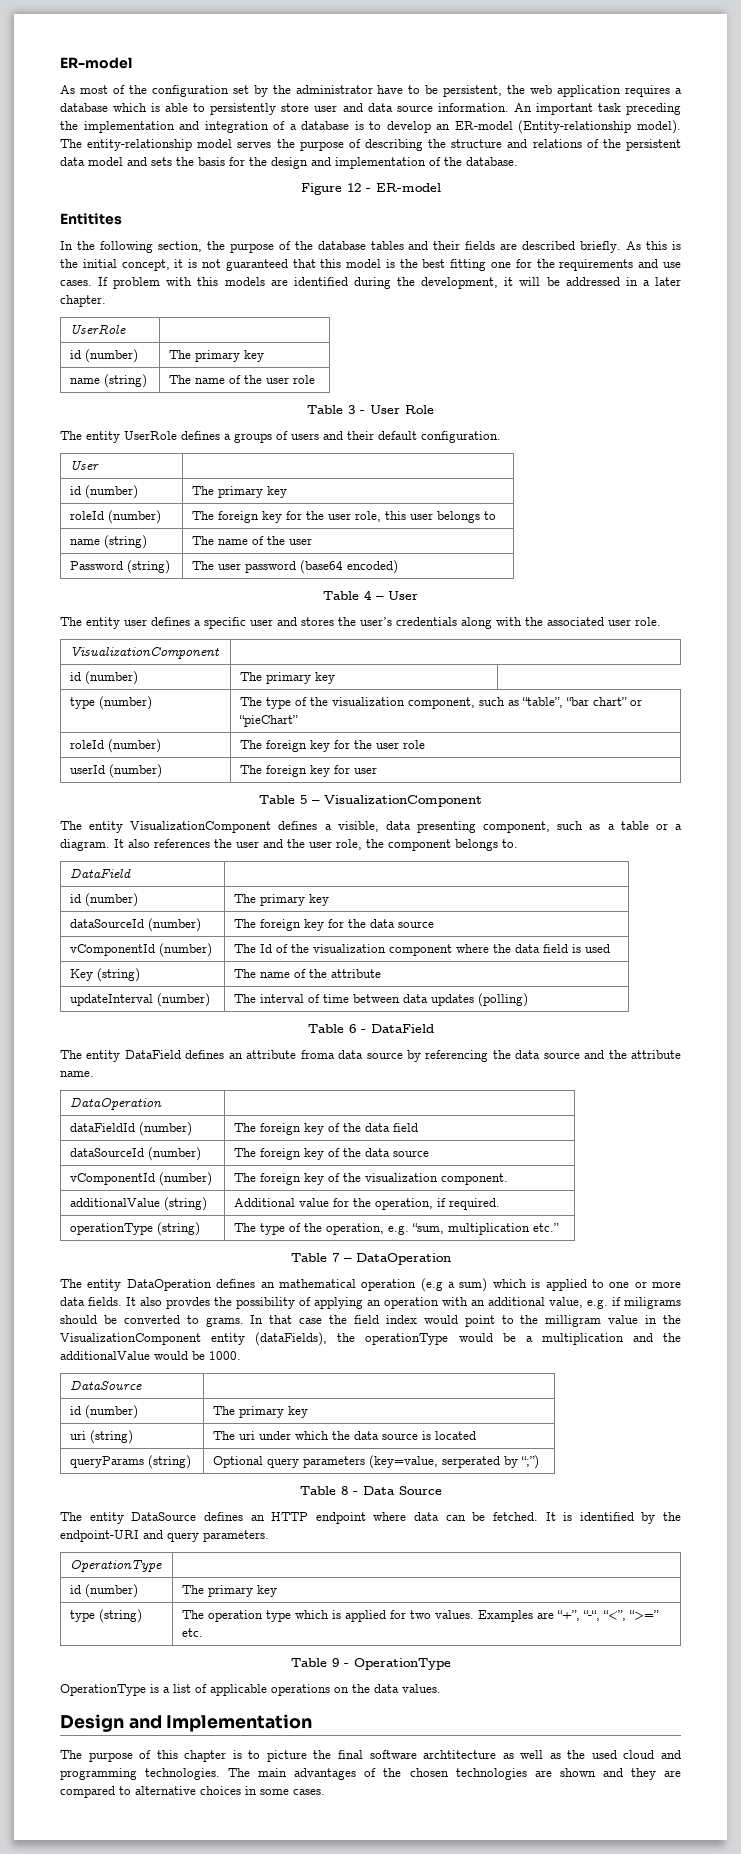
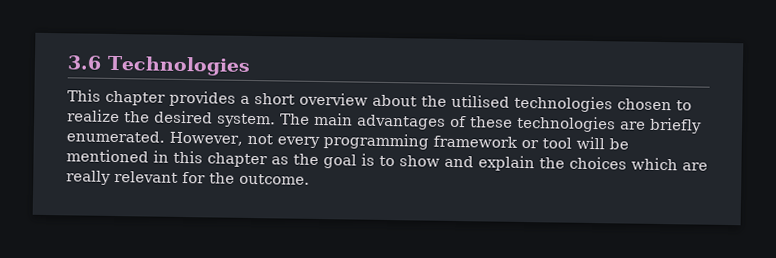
[60,57,132,69] [60,85,682,97] [60,103,681,115] [60,120,682,134] [60,139,681,151] [60,157,518,169] [300,183,441,195] [60,213,122,225] [60,241,682,253] [60,259,681,271] [60,277,682,289] [60,295,106,307] [70,324,127,334] [70,349,139,363] [169,350,265,362] [70,374,148,388] [169,375,316,384] [307,405,434,414] [60,431,501,443] [70,460,100,470] [70,485,139,499] [192,486,288,498] [70,510,162,524] [192,511,497,523] [70,535,148,549] [192,536,313,545] [70,560,171,574] [192,560,399,574] [323,590,418,600] [60,617,661,629] [70,646,221,659] [70,671,139,685] [240,672,336,684] [70,696,153,710] [240,697,643,709] [239,715,299,727] [70,739,162,753] [240,740,426,752] [70,764,163,778] [240,765,378,777] [259,795,482,807] [60,821,682,833] [60,839,518,851] [70,868,132,878] [70,893,139,907] [234,894,330,906] [70,918,202,932] [234,919,435,931] [70,943,213,957] [234,944,611,956] [70,968,141,982] [234,969,382,978] [70,993,211,1007] [234,993,529,1007] [307,1024,434,1033] [60,1050,681,1062] [60,1071,94,1077] [70,1097,163,1110] [70,1122,193,1136] [234,1123,419,1135] [70,1147,202,1161] [234,1148,430,1160] [70,1172,213,1186] [234,1173,509,1185] [70,1197,208,1211] [234,1198,501,1210] [70,1222,201,1236] [234,1223,560,1235] [290,1253,451,1265] [60,1278,681,1292] [60,1297,681,1309] [60,1315,682,1327] [60,1332,682,1346] [60,1351,241,1360] [70,1380,143,1390] [70,1405,139,1419] [213,1406,309,1418] [70,1430,134,1444] [213,1431,477,1440] [70,1455,192,1469] [213,1455,540,1469] [299,1486,442,1495] [60,1512,681,1524] [60,1530,269,1542] [70,1560,163,1572] [70,1584,139,1598] [182,1585,278,1597] [70,1609,143,1623] [182,1610,660,1622] [182,1628,204,1637] [290,1658,451,1670] [60,1684,441,1696] [60,1714,313,1732] [60,1750,681,1762] [60,1768,682,1780] [60,1786,325,1798] ER-model // As most of the configuration set by the administrator have to be persistent, the web application requires a database which is able to persistently store user and data source information. An important task preceding the implementation and integration of a database is to develop an ER-model (Entity-relationship model). The entity-relationship model serves the purpose of describing the structure and relations of the persistent data model and sets the basis for the design and implementation of the database. // Figure 12 - ER-model // Entitites // In the following section, the purpose of the database tables and their fields are described briefly. As this is the initial concept, it is not guaranteed that this model is the best fitting one for the requirements and use cases. If problem with this models are identified during the development, it will be addressed in a later chapter. // UserRole | // id (number) | The primary key // name (string) | The name of the user role // Table 3 - User Role // The entity UserRole defines a groups of users and their default configuration. // User | // id (number) | The primary key // roleId (number) | The foreign key for the user role, this user belongs to // name (string) | The name of the user // Password (string) | The user password (base64 encoded) // Table 4 – User // The entity user defines a specific user and stores the user’s credentials along with the associated user role. // VisualizationComponent | // id (number) | The primary key // type (number) | The type of the visualization component, such as “table”, “bar chart” or “pieChart” // roleId (number) | The foreign key for the user role // userId (number) | The foreign key for user // Table 5 – VisualizationComponent // The entity VisualizationComponent defines a visible, data presenting component, such as a table or a diagram. It also references the user and the user role, the component belongs to. // DataField | // id (number) | The primary key // dataSourceId (number) | The foreign key for the data source // vComponentId (number) | The Id of the visualization component where the data field is used // Key (string) | The name of the attribute // updateInterval (number) | The interval of time between data updates (polling) // Table 6 - DataField // The entity DataField defines an attribute froma data source by referencing the data source and the attribute name. // DataOperation | // dataFieldId (number) | The foreign key of the data field // dataSourceId (number) | The foreign key of the data source // vComponentId (number) | The foreign key of the visualization component. // additionalValue (string) | Additional value for the operation, if required. // operationType (string) | The type of the operation, e.g. “sum, multiplication etc.” // Table 7 – DataOperation // The entity DataOperation defines an mathematical operation (e.g a sum) which is applied to one or more data fields. It also provdes the possibility of applying an operation with an additional value, e.g. if miligrams should be converted to grams. In that case the field index would point to the milligram value in the VisualizationComponent entity (dataFields), the operationType would be a multiplication and the additionalValue would be 1000. // DataSource | // id (number) | The primary key // uri (string) | The uri under which the data source is located // queryParams (string) | Optional query parameters (key=value, serperated by “;”) // Table 8 - Data Source // The entity DataSource defines an HTTP endpoint where data can be fetched. It is identified by the endpoint-URI and query parameters. // OperationType | // id (number) | The primary key // type (string) | The operation type which is applied for two values. Examples are “+”, “-“, “<”, “>=” etc. // Table 9 - OperationType // OperationType is a list of applicable operations on the data values. // Design and Implementation // The purpose of this chapter is to picture the final software archtitecture as well as the used cloud and programming technologies. The main advantages of the chosen technologies are shown and they are compared to alternative choices in some cases. -> [67,55,251,76] [67,89,692,113] [67,109,702,134] [66,130,629,150] [66,149,708,172] [66,170,310,185] 3.6 Technologies // This chapter provides a short overview about the utilised technologies chosen to realize the desired system. The main advantages of these technologies are briefly enumerated. However, not every programming framework or tool will be mentioned in this chapter as the goal is to show and explain the choices which are really relevant for the outcome.

